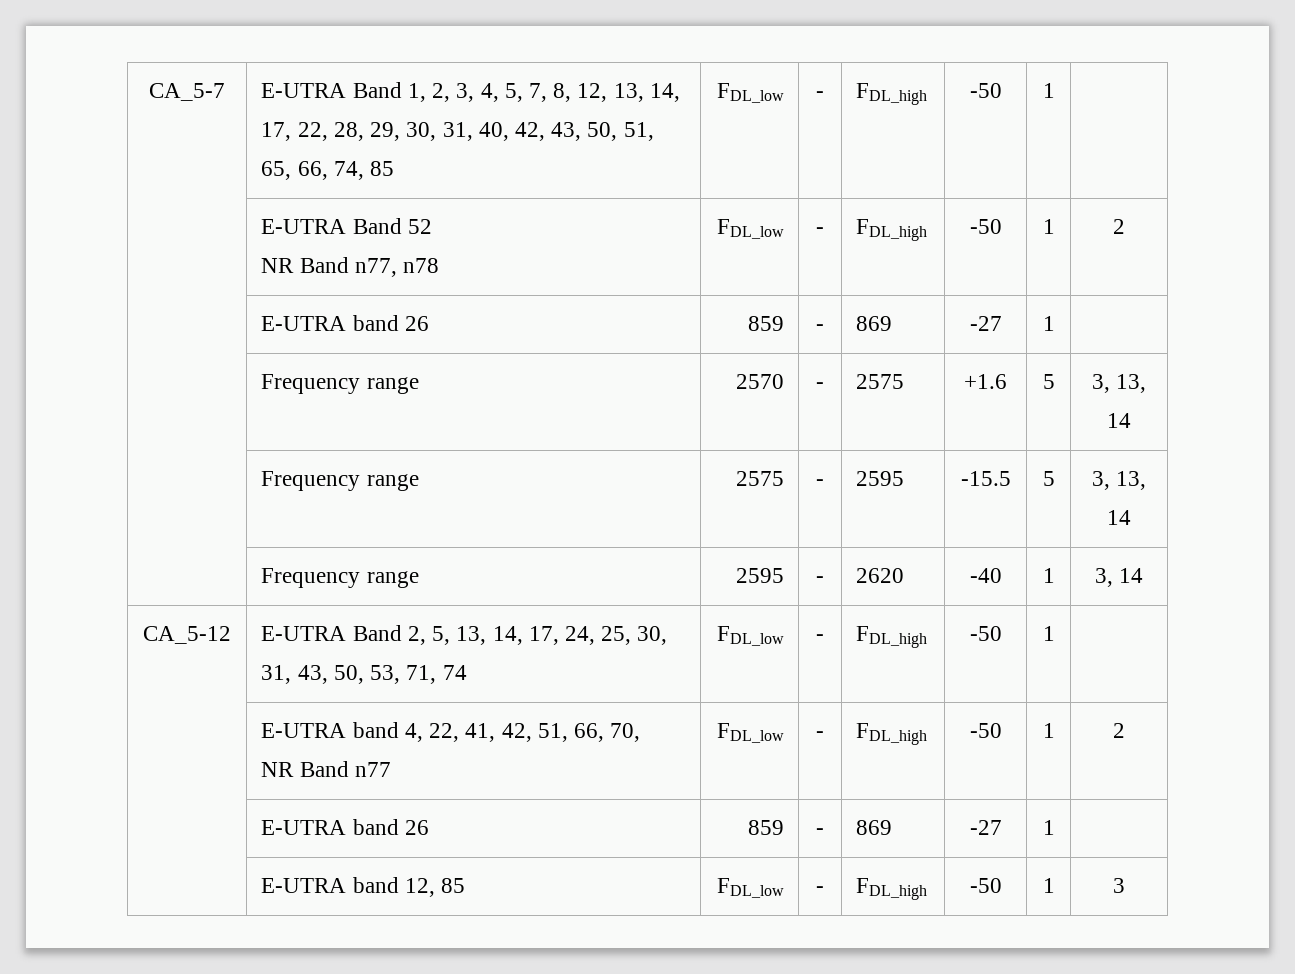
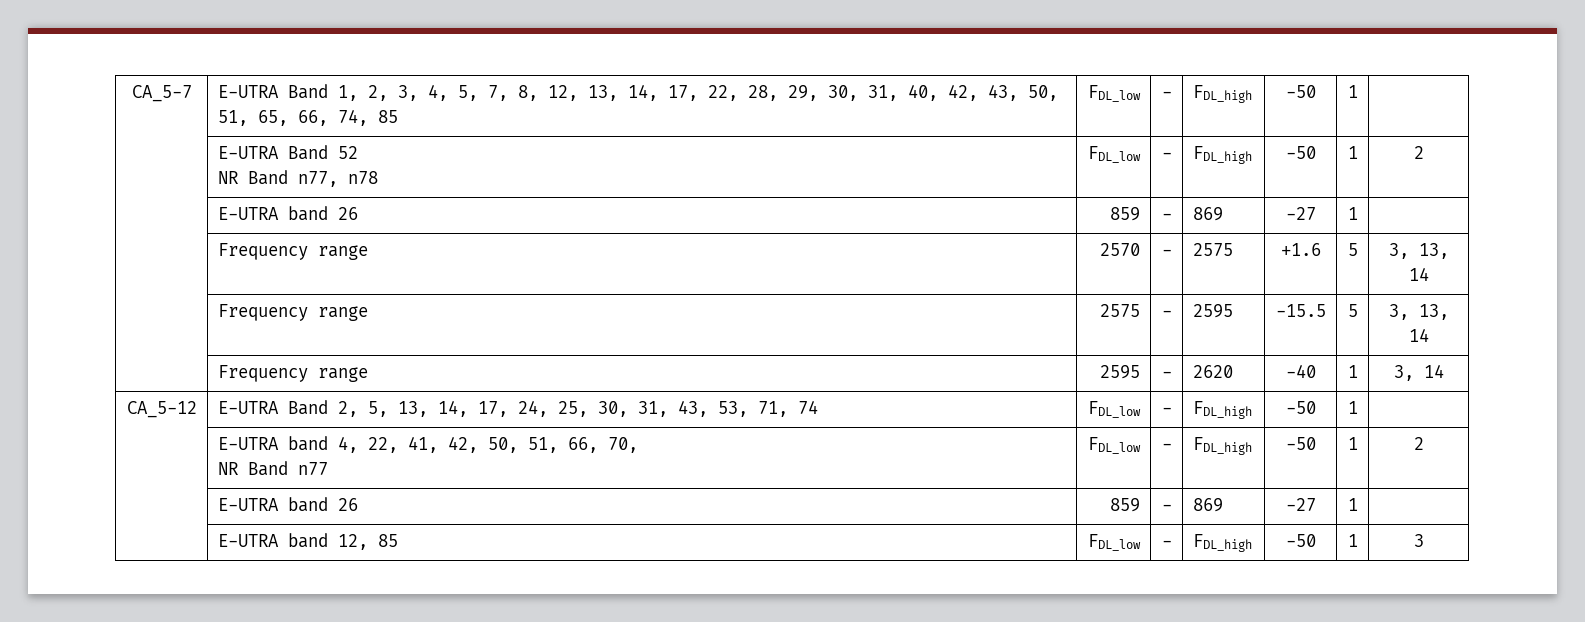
[333,665,364,684] 50, -> (708, 408) none
(532, 732) none -> [487,437,518,453] 50,

